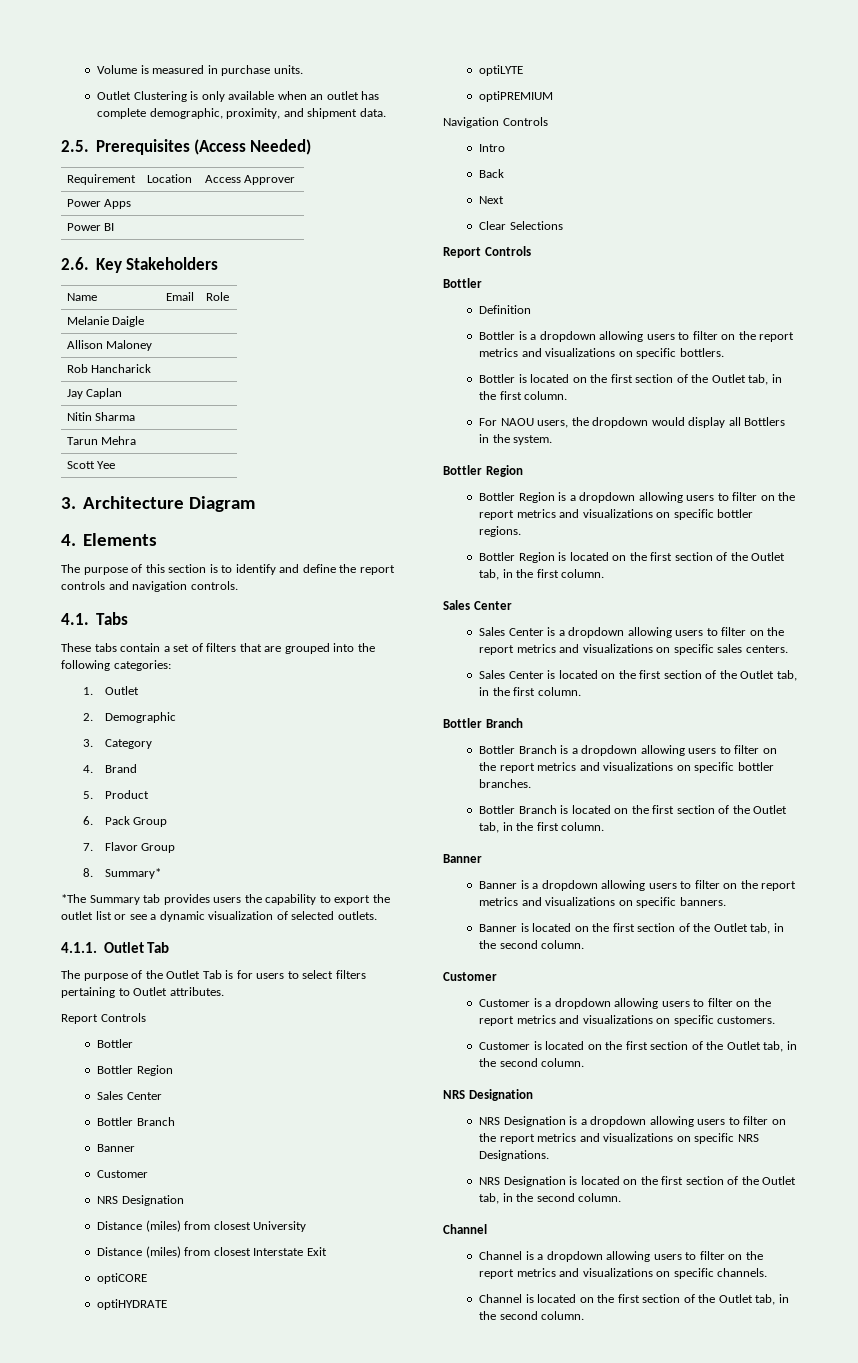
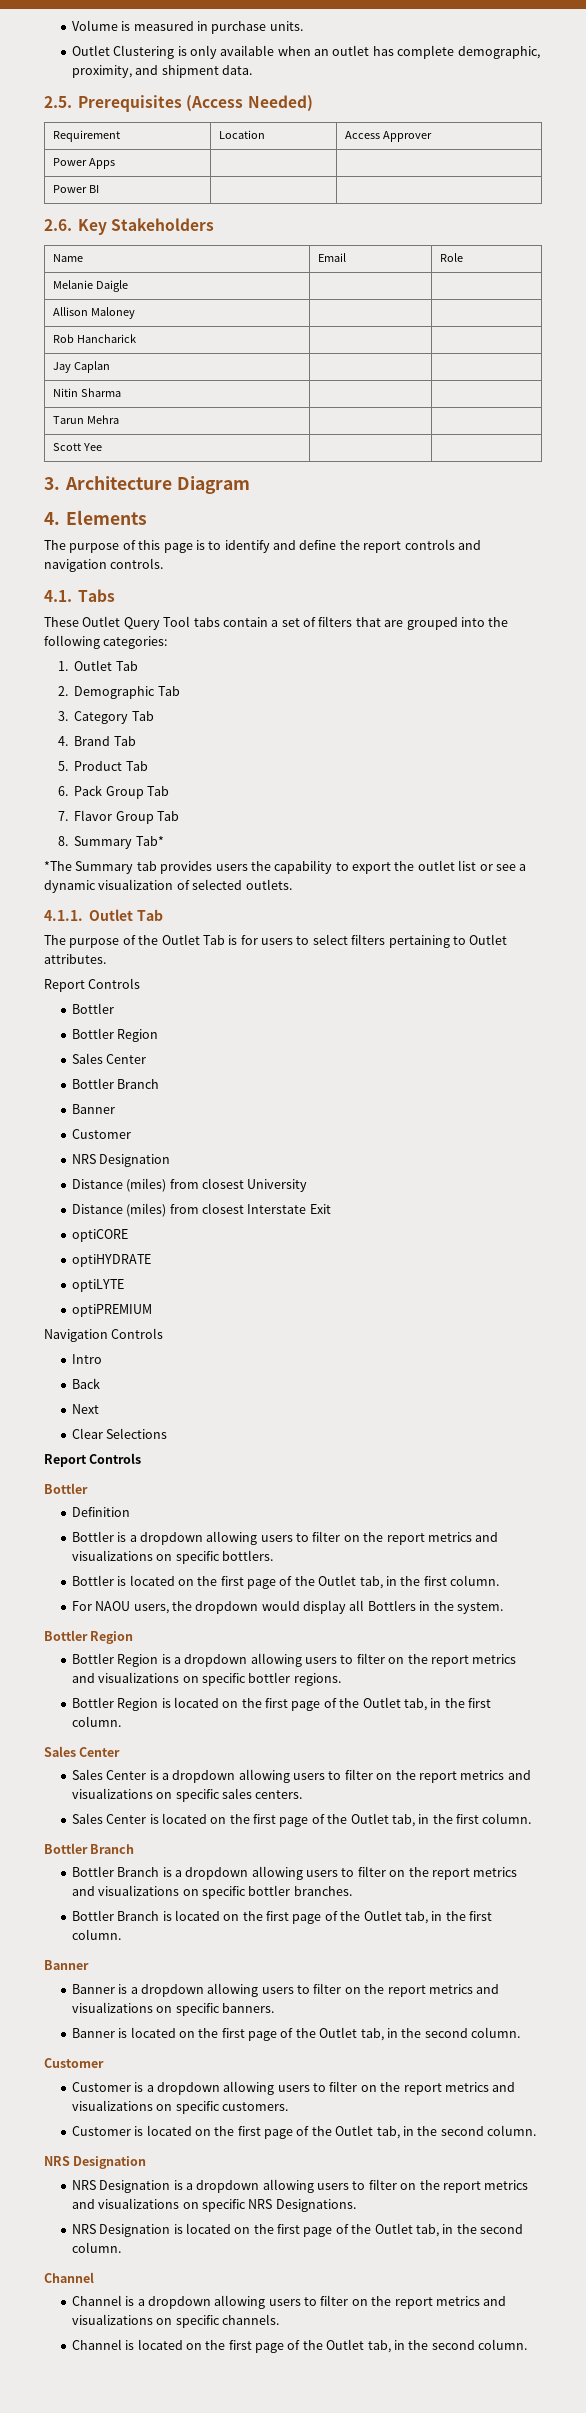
[168,564,207,573] section -> [163,543,193,553] page
(91, 647) none -> [82,616,191,630] Outlet Query Tool
(139, 690) none -> [115,661,138,671] Tab
(176, 717) none -> [157,686,180,696] Tab
(152, 744) none -> [131,711,154,721] Tab
(137, 768) none -> [113,736,136,746] Tab
(149, 794) none -> [125,761,148,771] Tab
(168, 822) none -> [147,786,170,796] Tab
(176, 848) none -> [157,811,180,821] Tab
[104,868,161,879] Summary* -> [74,836,164,849] Summary Tab*
[635,374,674,383] section -> [247,1579,277,1589] page
[674,552,713,561] section -> [291,1701,321,1711] page
[663,670,702,679] section -> [279,1817,309,1827] page
[676,805,715,814] section -> [292,1914,322,1924] page
[637,923,676,932] section -> [248,2031,278,2041] page
[650,1041,689,1050] section -> [264,2129,294,2139] page
[685,1176,724,1185] section -> [303,2227,333,2237] page
[642,1294,681,1303] section -> [255,2343,285,2353] page

